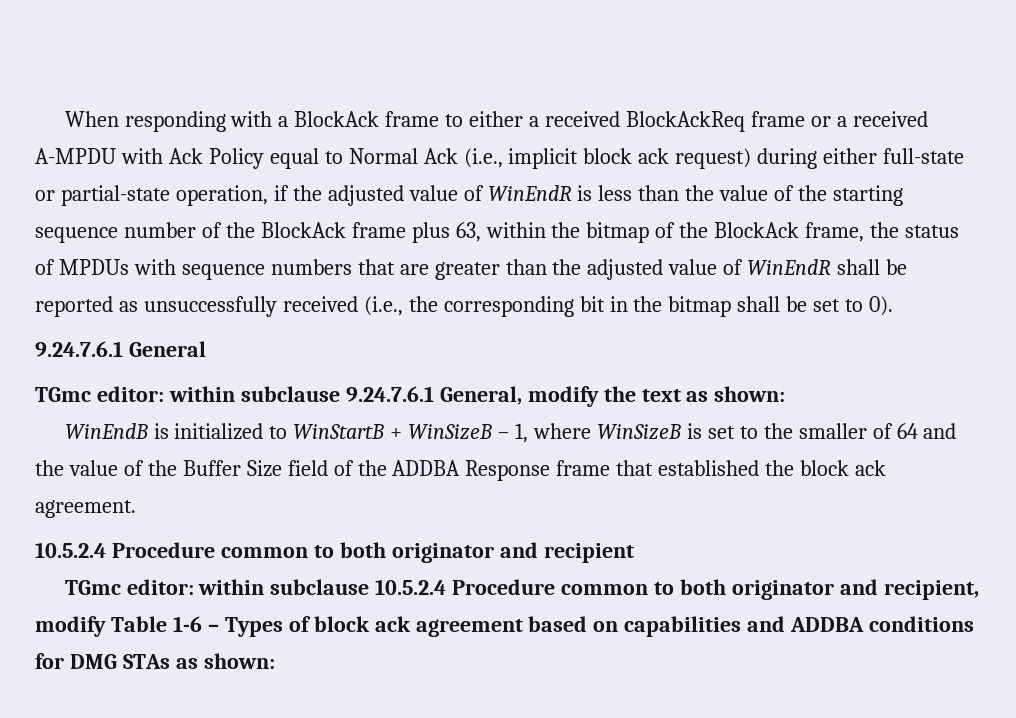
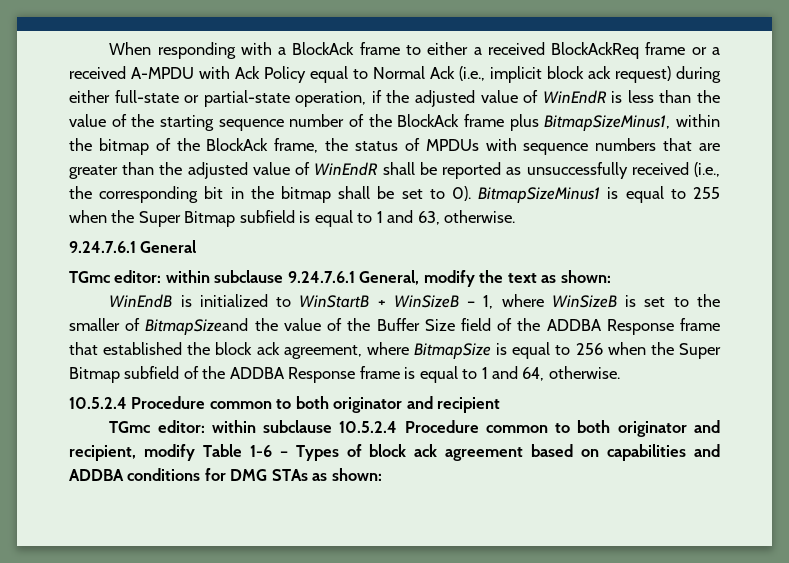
[455,222,481,242] 63, -> [544,115,671,131] BitmapSizeMinus1,
(894, 306) none -> [478,186,721,203] [69,210,516,227] BitmapSizeMinus1 is equal to 255 when the Super Bitmap subfield is equal to 1 and 63, otherwise.
[896,423,957,439] 64 and -> [145,318,249,335] BitmapSizeand
[35,500,136,518] agreement. -> [283,342,721,359] [69,366,620,383] agreement, where BitmapSize is equal to 256 when the Super Bitmap subfield of the ADDBA Response frame is equal to 1 and 64, otherwise.

